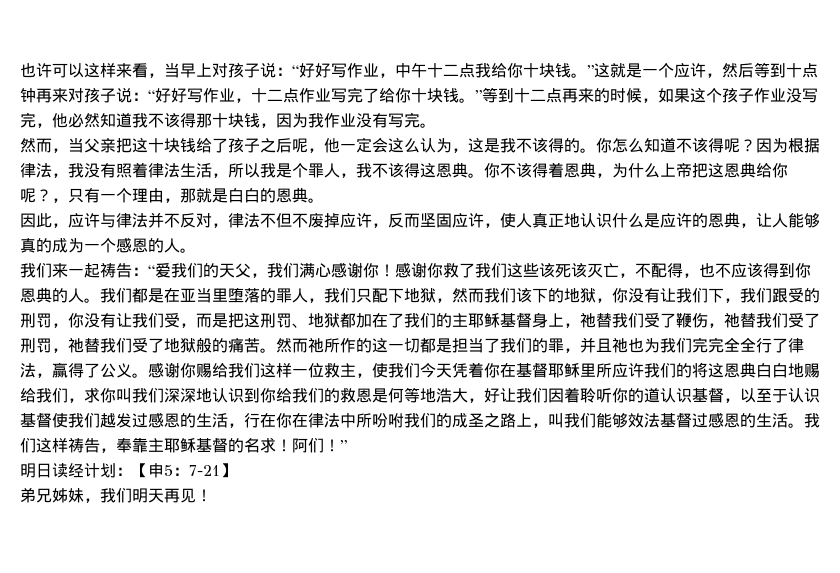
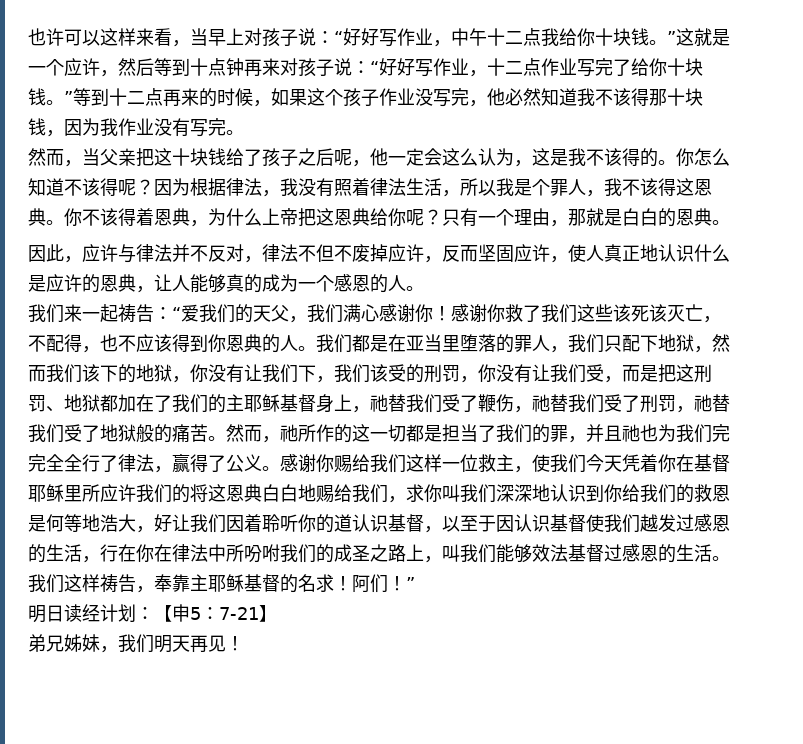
[52,198,68,203] ， -> (442, 217) none
[772,288,788,303] 跟 -> [370,364,388,382] 该
(308, 345) none -> [262,436,280,443] ，
(788, 396) none -> [496,515,514,532] 因

